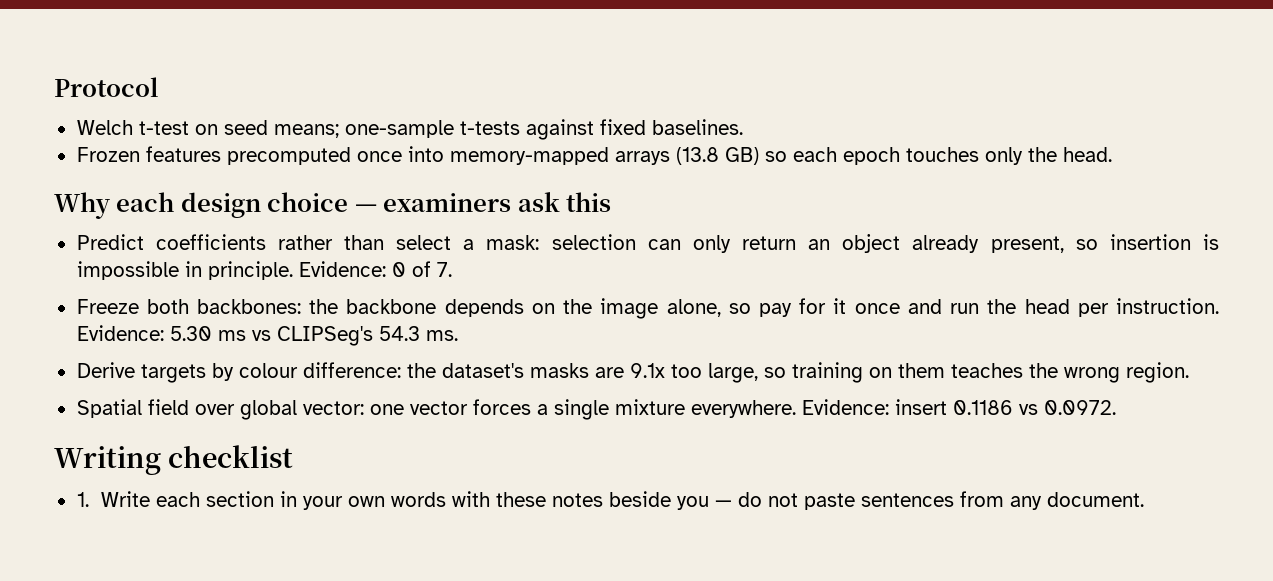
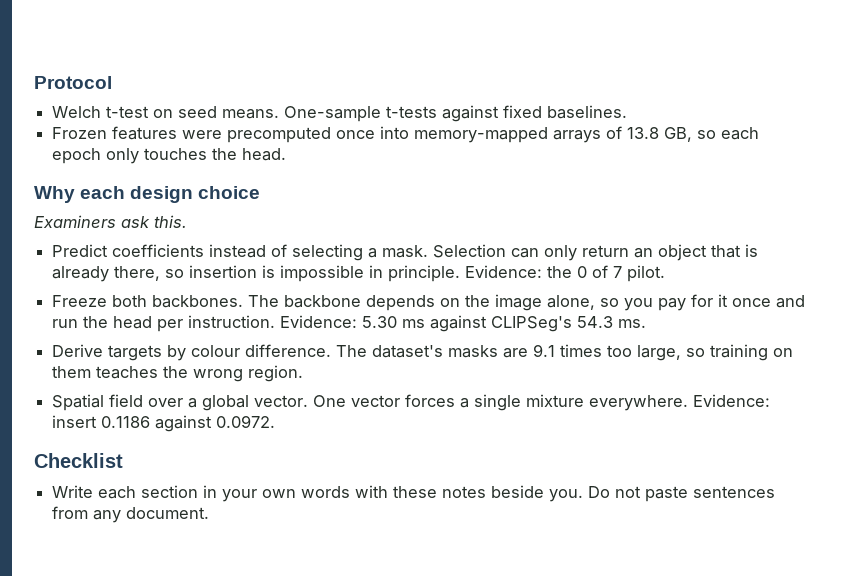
[273,120,454,138] means; one-sample -> [222,106,382,122] means. One-sample
(221, 154) none -> [182,130,223,139] were
[675,147,759,165] (13.8 GB) -> [606,126,693,142] of 13.8 GB,
[905,147,1023,165] touches only -> [106,148,208,164] only touches
[354,192,612,212] [76,234,636,250] — examiners ask this // Predict coefficients rather than select a mask: selection -> [34,215,187,228] [52,244,507,261] // Examiners ask this. // Predict coefficients instead of selecting a mask. Selection
[912,235,1064,253] already present, -> [711,244,759,258] [52,266,161,282] that is already there,
(386, 269) none -> [547,266,573,278] the
[436,262,452,277] 7. -> [613,265,666,282] 7 pilot.
[196,299,339,314] backbones: the -> [152,295,280,308] backbones. The
(751, 308) none -> [624,298,654,311] you
[251,330,271,341] vs -> [430,315,488,332] against
[302,362,436,378] difference: the -> [245,344,368,357] difference. The
[629,363,665,378] 9.1x -> [533,344,603,357] 9.1 times
[239,400,404,420] global vector: one -> [188,395,347,411] a global vector. One
[1018,404,1038,415] vs -> [155,415,213,432] against
[54,445,294,475] [76,492,89,507] Writing checklist // 1. -> [34,453,123,468] Checklist //
[677,492,763,510] you — do -> [549,486,611,502] you. Do

